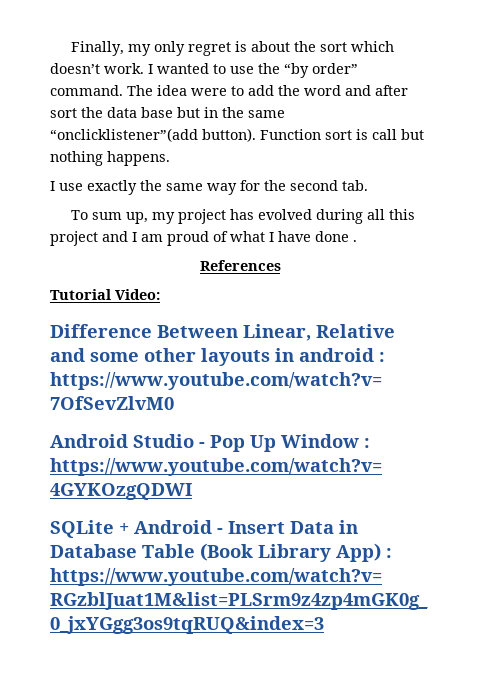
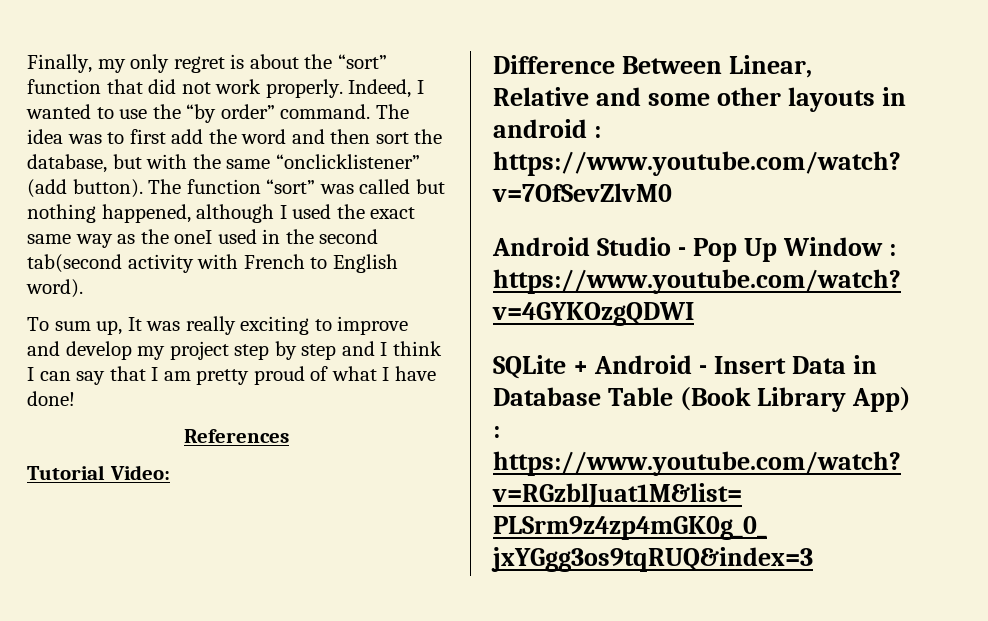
[320,41,395,52] [50,63,144,74] sort which doesn’t work. -> [337,54,387,69] [27,79,412,98] “sort” function that did not work properly. Indeed,
[191,86,244,96] were to -> [67,129,166,144] was to first
[375,85,408,96] after -> [330,129,371,144] then
[107,107,285,118] [50,128,424,142] [50,151,170,166] [50,180,368,195] [71,209,416,224] [50,231,163,246] data base but in the same “onclicklistener”(add button). Function sort is call but nothing happens. // I use exactly the same way for the second tab. // To sum up, my project has evolved during all this project and I am -> [27,154,420,173] [27,179,445,198] [27,204,416,223] [27,229,379,248] [27,254,398,273] [26,279,83,298] [27,316,409,335] [27,341,442,360] [27,366,250,385] database, but with the same “onclicklistener” (add button). The function “sort” was called but nothing happened, although I used the exact same way as the oneI used in the second tab(second activity with French to English word). // To sum up, It was really exciting to improve and develop my project step by step and I think I can say that I am pretty
[315,231,357,242] done . -> [27,391,75,406] done!

